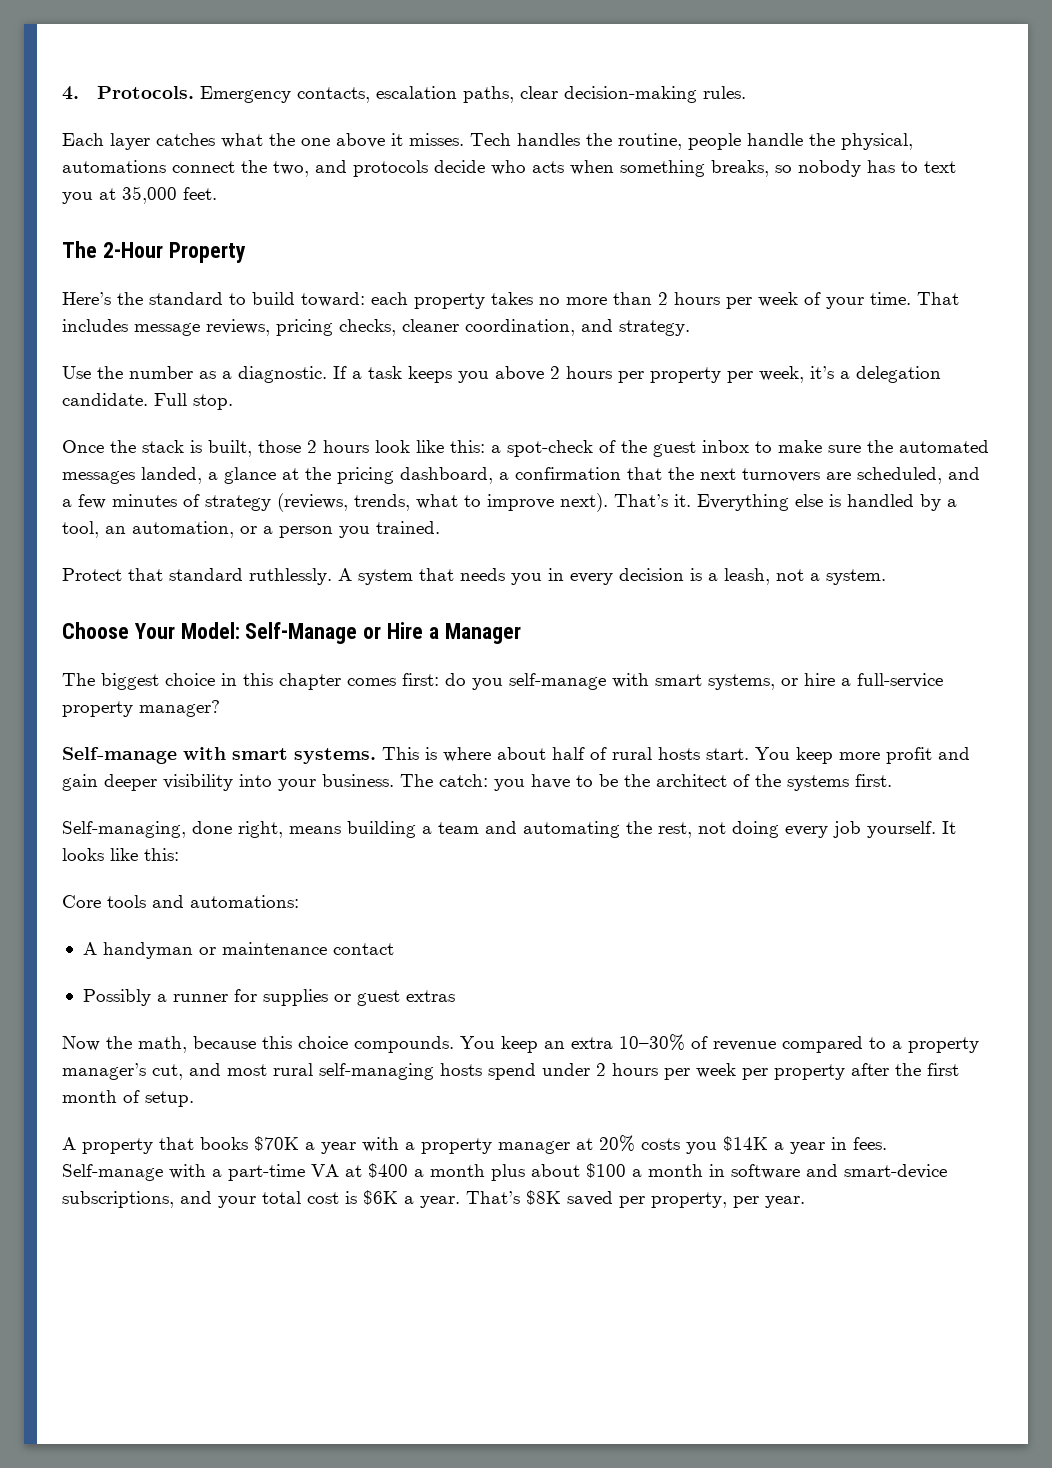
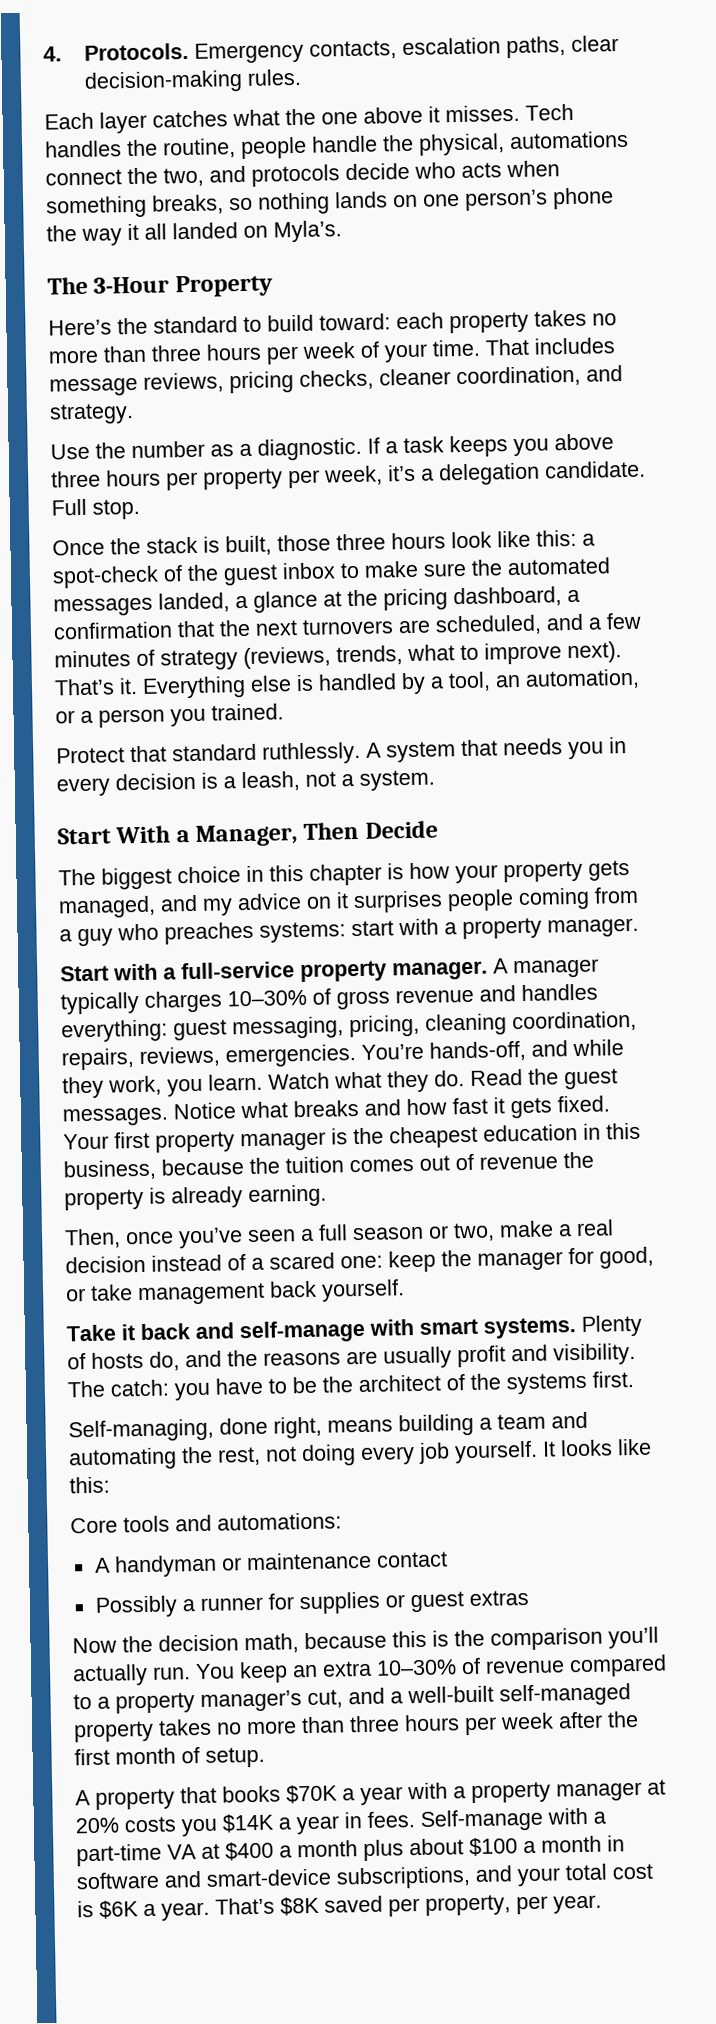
[798,160,956,177] [62,186,217,204] [62,241,163,258] nobody has to text you at 35,000 feet. // The 2-Hour -> [257,187,614,215] [46,220,342,246] [47,276,170,295] nothing lands on one person’s phone the way it all landed on Myla’s. // The 3-Hour
[658,292,668,305] 2 -> [151,344,202,362] three
[550,366,560,379] 2 -> [51,470,101,488] three
[307,440,317,453] 2 -> [336,533,386,551] three
[62,622,521,644] Choose Your Model: Self-Manage or Hire a Manager -> [57,820,438,847] Start With a Manager, Then Decide
[347,673,943,690] [62,700,220,717] [62,747,970,764] [62,774,394,791] comes first: do you self-manage with smart systems, or hire a full-service property manager? // Self-manage with smart systems. This is where about half of rural hosts start. You keep more profit and gain deeper visibility into your business. -> [387,860,630,884] [58,886,639,919] [59,917,639,947] [60,958,599,983] [60,983,598,1015] [61,1010,637,1043] [61,1039,624,1071] [62,1068,618,1099] [62,1095,610,1127] [63,1122,641,1153] [63,1151,594,1181] [64,1184,327,1211] [64,1219,614,1249] [65,1246,654,1274] [66,1279,405,1306] [66,1314,642,1344] [67,1342,636,1371] is how your property gets managed, and my advice on it surprises people coming from a guy who preaches systems: start with a property manager. // Start with a full-service property manager. A manager typically charges 10–30% of gross revenue and handles everything: guest messaging, pricing, cleaning coordination, repairs, reviews, emergencies. You’re hands-off, and while they work, you learn. Watch what they do. Read the guest messages. Notice what breaks and how fast it gets fixed. Your first property manager is the cheapest education in this business, because the tuition comes out of revenue the property is already earning. // Then, once you’ve seen a full season or two, make a real decision instead of a scared one: keep the manager for good, or take management back yourself. // Take it back and self-manage with smart systems. Plenty of hosts do, and the reasons are usually profit and visibility.
(132, 1042) none -> [158,1634,239,1652] decision
[298,1036,454,1053] choice compounds. -> [432,1626,659,1651] [72,1663,191,1687] is the comparison you’ll actually run.
[227,1063,845,1080] most rural self-managing hosts spend under 2 hours per week per property -> [390,1683,631,1707] [73,1712,554,1743] a well-built self-managed property takes no more than three hours per week

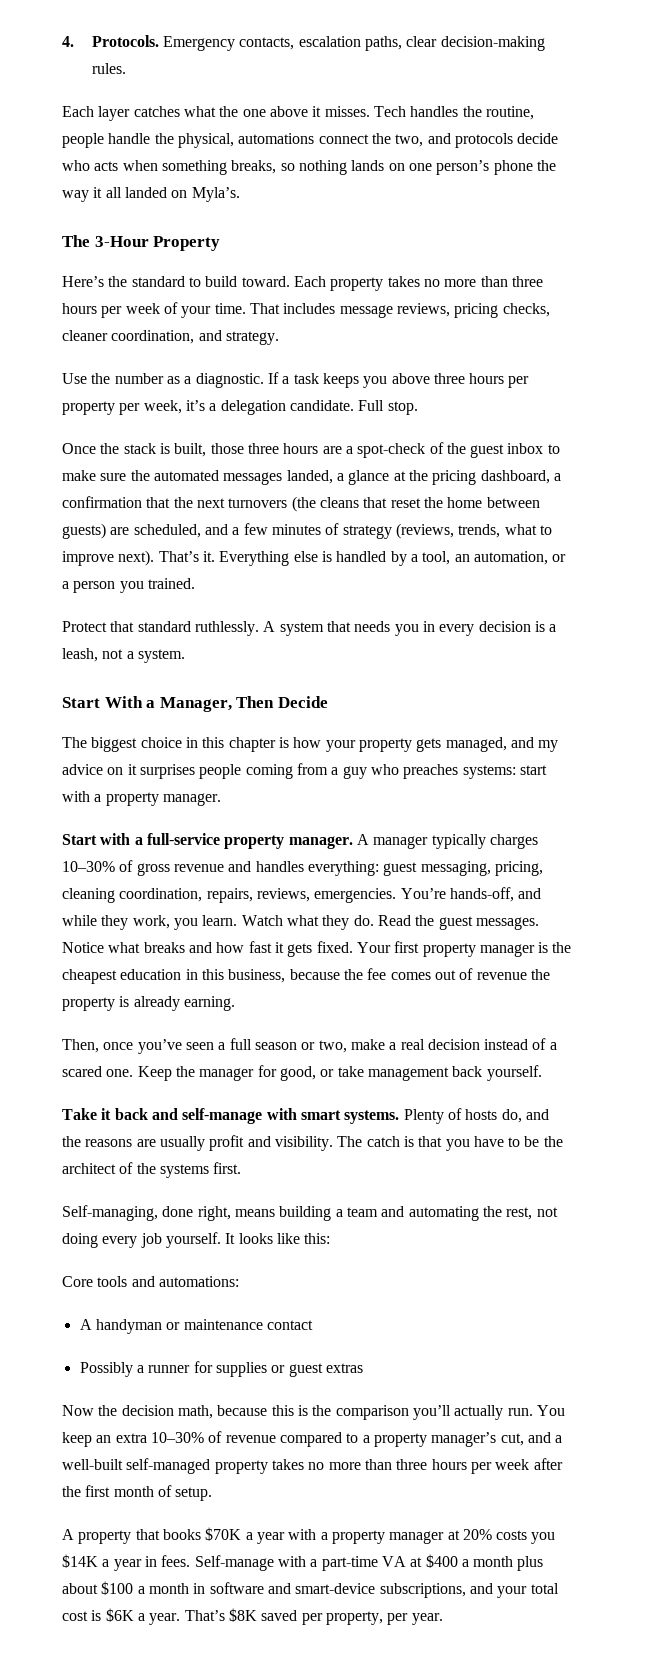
[319,312,444,331] toward: each -> [241,276,326,287] toward. Each
[451,529,577,549] look like this: -> [322,446,342,454] are
(394, 626) none -> [291,496,540,512] [62,523,106,539] (the cleans that reset the home between guests)
[285,1156,344,1174] tuition -> [367,968,387,980] fee
[340,1250,436,1273] one: keep -> [106,1066,172,1081] one. Keep
[110,1379,169,1397] catch: -> [366,1136,443,1147] catch is that

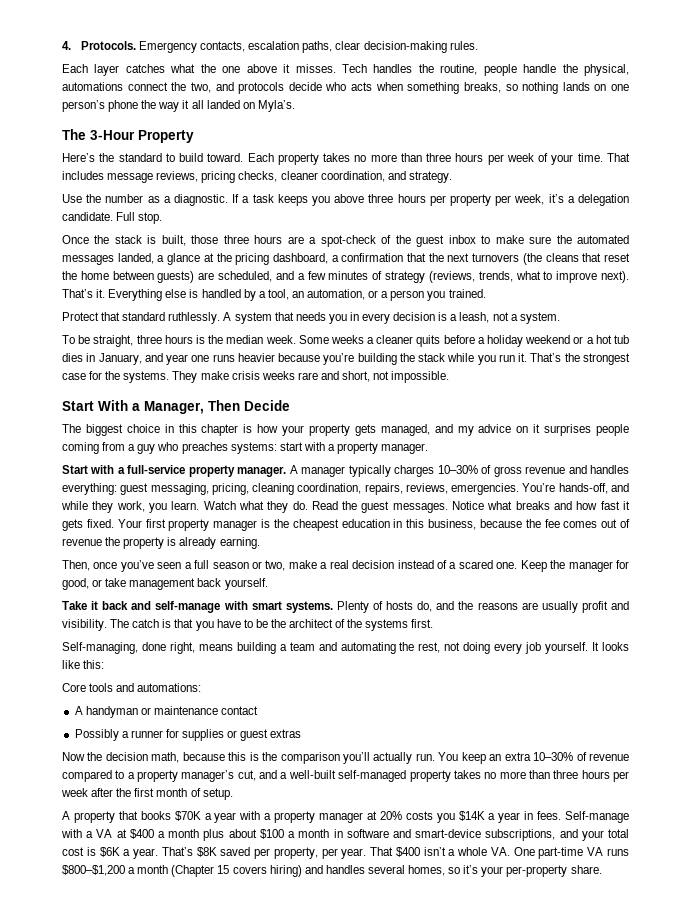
(185, 656) none -> [62,335,629,347] [62,353,630,365] [62,371,450,383] // To be straight, three hours is the median week. Some weeks a cleaner quits before a holiday weekend or a hot tub dies in January, and year one runs heavier because you’re building the stack while you run it. That’s the strongest case for the systems. They make crisis weeks rare and short, not impossible.
[321,1556,378,1571] part-time -> (94, 834) none
(443, 1619) none -> [370,847,629,859] [62,865,602,877] That $400 isn’t a whole VA. One part-time VA runs $800–$1,200 a month (Chapter 15 covers hiring) and handles several homes, so it’s your per-property share.

